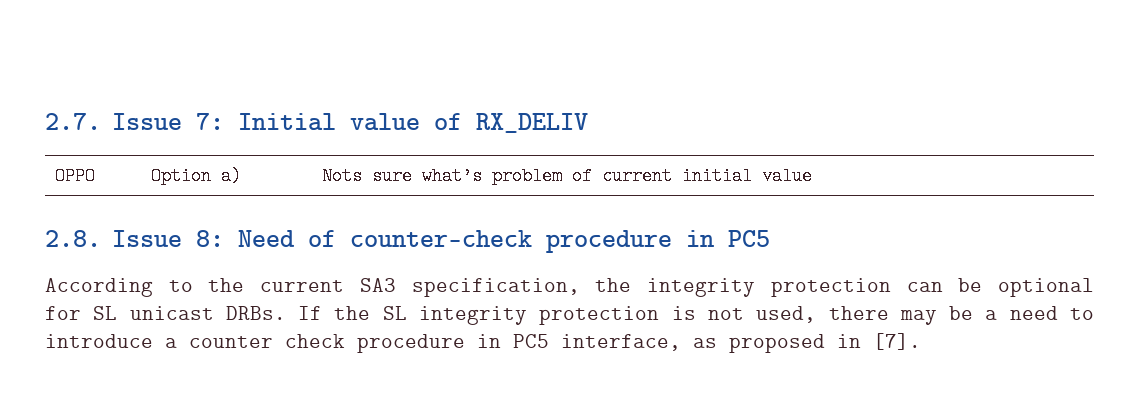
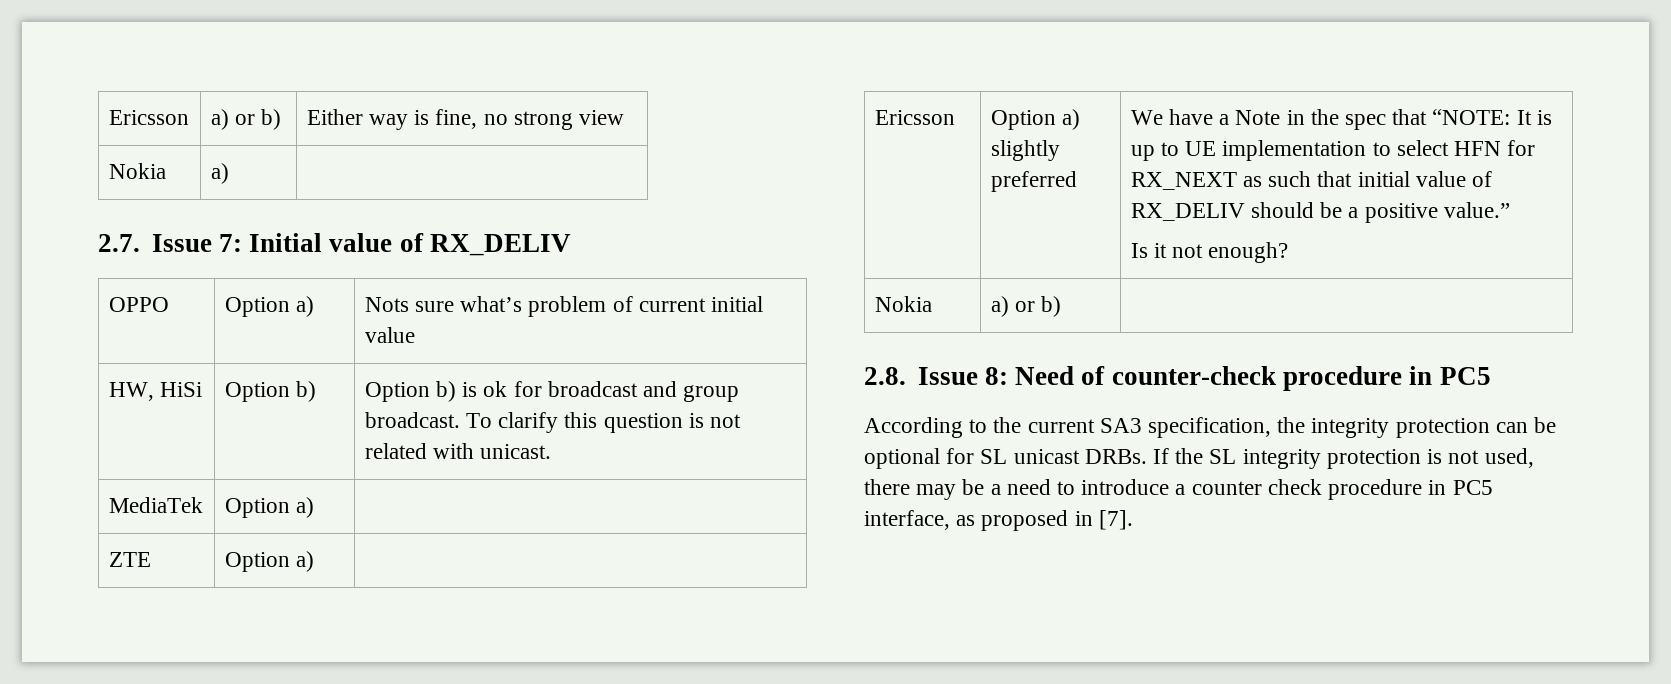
(45, 121) none -> [108,110,189,125] [210,109,282,130] [306,109,624,130] [108,163,166,179] [210,163,229,184] Ericsson | a) or b) | Either way is fine, no strong view // Nokia | a) | //
(812, 176) none -> [108,382,202,401] [224,381,316,402] [364,381,740,402] [364,412,741,433] [364,443,552,459] [108,497,203,513] [224,497,314,518] [108,552,151,567] [224,551,314,572] [874,110,955,125] [990,109,1080,130] [990,140,1060,161] [990,171,1077,192] [1130,109,1552,130] [1130,140,1536,161] [1130,171,1492,190] [1130,202,1510,223] [1130,242,1289,263] [874,296,932,312] [990,296,1062,317] // HW, HiSi | Option b) | Option b) is ok for broadcast and group broadcast. To clarify this question is not related with unicast. // MediaTek | Option a) | // ZTE | Option a) | // Ericsson | Option a) slightly preferred | We have a Note in the spec that “NOTE: It is up to UE implementation to select HFN for RX_NEXT as such that initial value of RX_DELIV should be a positive value.” // Is it not enough? // Nokia | a) or b) |

